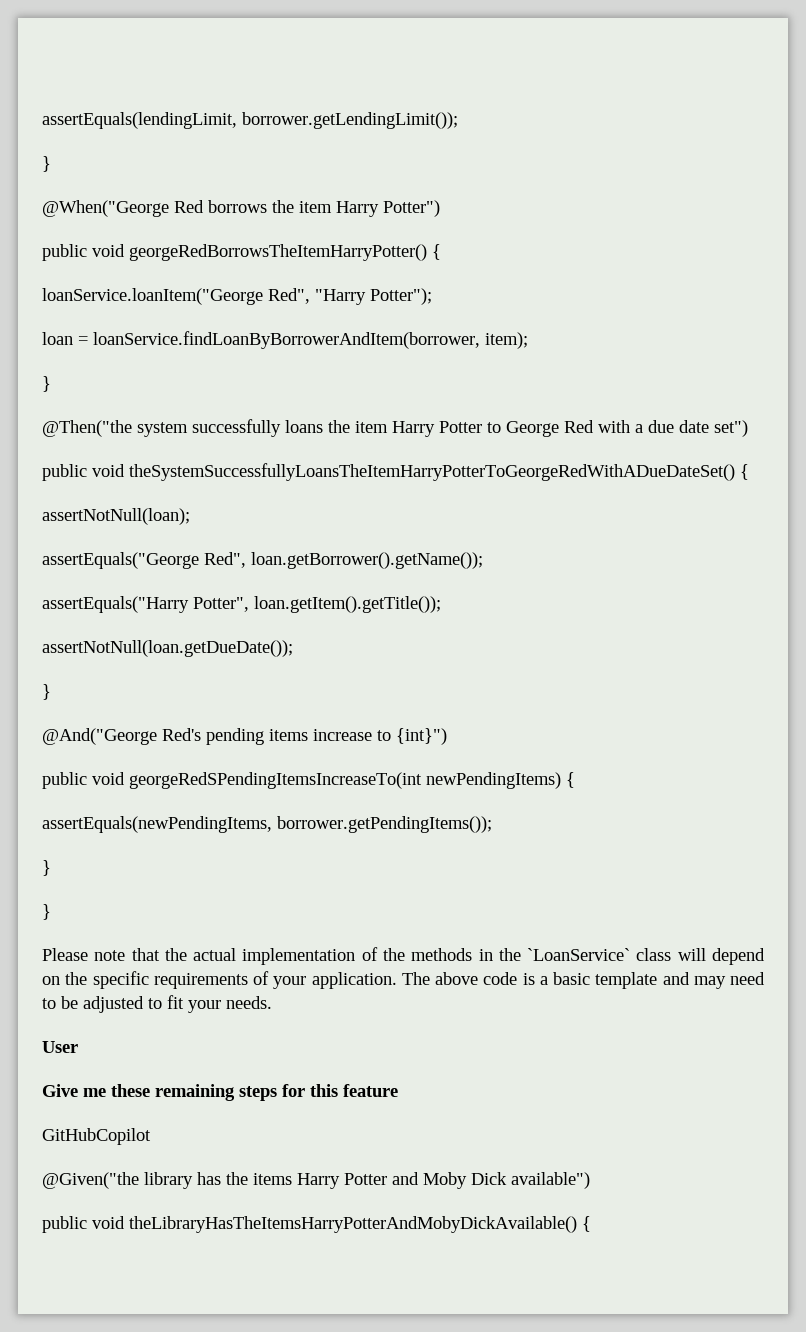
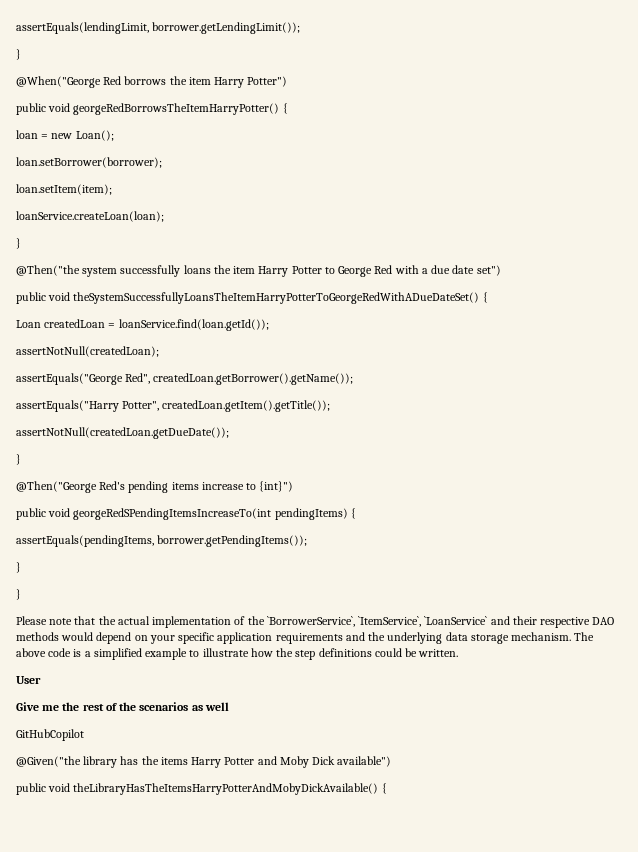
[42,288,432,305] [42,331,528,349] loanService.loanItem("George Red", "Harry Potter"); // loan = loanService.findLoanByBorrowerAndItem(borrower, item); -> [16,130,114,141] [16,157,162,168] [16,184,112,195] [16,211,164,222] loan = new Loan(); // loan.setBorrower(borrower); // loan.setItem(item); // loanService.createLoan(loan);
[42,508,190,525] assertNotNull(loan); -> [16,319,269,331] [16,346,159,357] Loan createdLoan = loanService.find(loan.getId()); // assertNotNull(createdLoan);
[251,552,483,569] loan.getBorrower().getName()); -> [153,373,354,385] createdLoan.getBorrower().getName());
[254,596,441,613] [42,640,293,657] [42,684,51,700] [42,728,157,745] loan.getItem().getTitle()); // assertNotNull(loan.getDueDate()); // } // @And("George -> [162,400,331,412] [16,427,229,439] [16,454,21,465] [16,481,97,493] createdLoan.getItem().getTitle()); // assertNotNull(createdLoan.getDueDate()); // } // @Then("George
[426,772,575,789] [42,816,272,833] newPendingItems) { // assertEquals(newPendingItems, -> [274,508,356,520] [16,535,154,547] pendingItems) { // assertEquals(pendingItems,
[411,948,766,965] [42,971,397,989] methods in the `LoanService` class will depend on the specific requirements of your application. -> [266,616,615,628] [16,632,572,644] `BorrowerService`, `ItemService`, `LoanService` and their respective DAO methods would depend on your specific application requirements and the underlying data storage mechanism.
[553,972,765,989] [42,995,272,1013] [42,1041,78,1053] [42,1084,398,1101] basic template and may need to be adjusted to fit your needs. // User // Give me these remaining steps for this feature -> [93,648,459,660] [16,676,41,684] [16,702,229,711] simplified example to illustrate how the step definitions could be written. // User // Give me the rest of the scenarios as well

